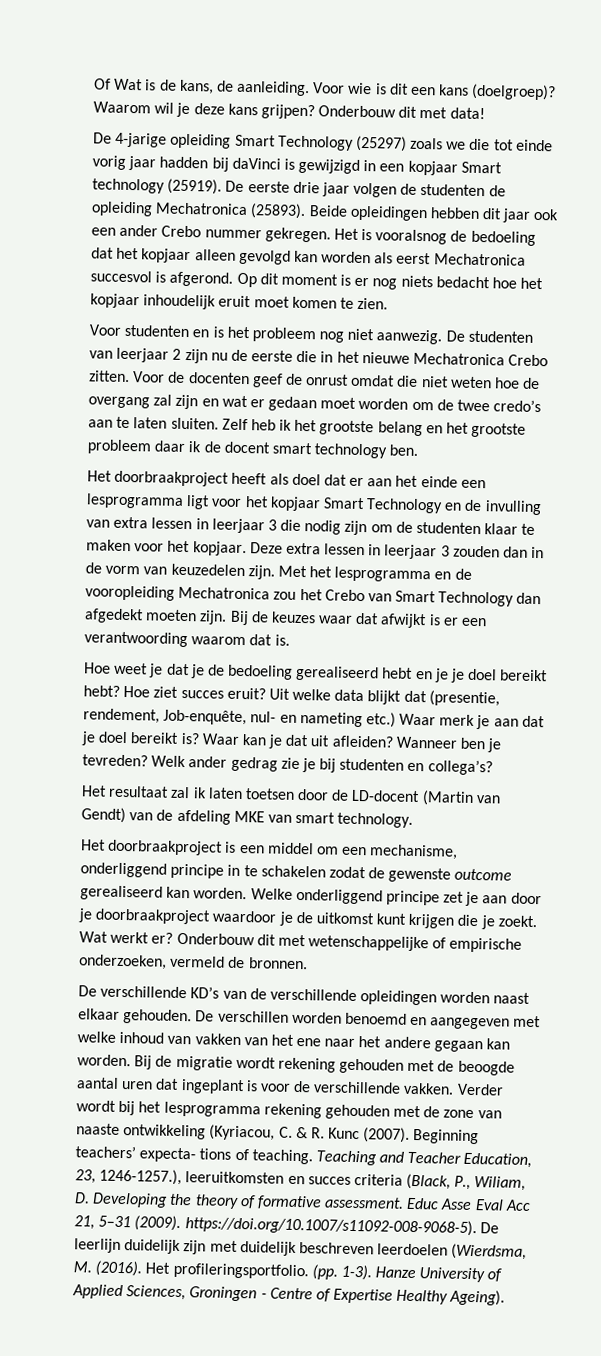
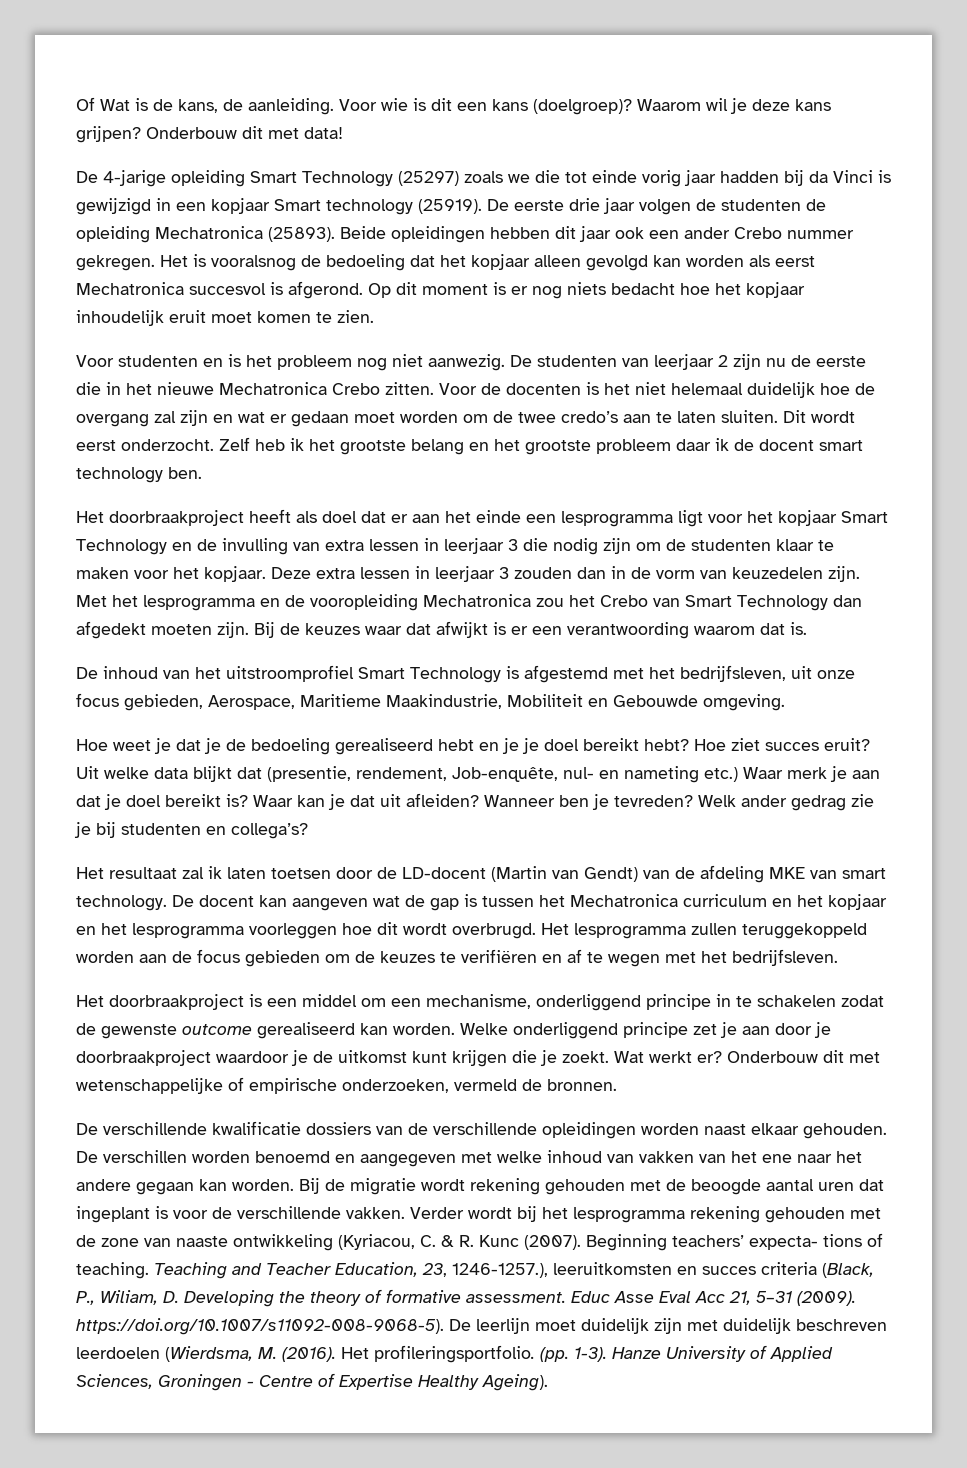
[231,157,281,170] daVinci -> [809,170,873,183] da Vinci
[251,373,492,389] geef de onrust omdat die niet weten -> [586,382,815,398] is het niet helemaal duidelijk
(219, 423) none -> [783,410,855,423] [76,439,214,451] Dit wordt eerst onderzocht.
(290, 640) none -> [76,665,855,683] [76,693,785,711] // De inhoud van het uitstroomprofiel Smart Technology is afgestemd met het bedrijfsleven, uit onze focus gebieden, Aerospace, Maritieme Maakindustrie, Mobiliteit en Gebouwde omgeving.
(414, 820) none -> [172,894,887,911] [76,922,867,939] [76,949,838,967] De docent kan aangeven wat de gap is tussen het Mechatronica curriculum en het kopjaar en het lesprogramma voorleggen hoe dit wordt overbrugd. Het lesprogramma zullen teruggekoppeld worden aan de focus gebieden om de keuzes te verifiëren en af te wegen met het bedrijfsleven.
[190,986,220,999] KD’s -> [212,1121,371,1135] kwalificatie dossiers
(121, 1245) none -> [535,1320,576,1331] moet

